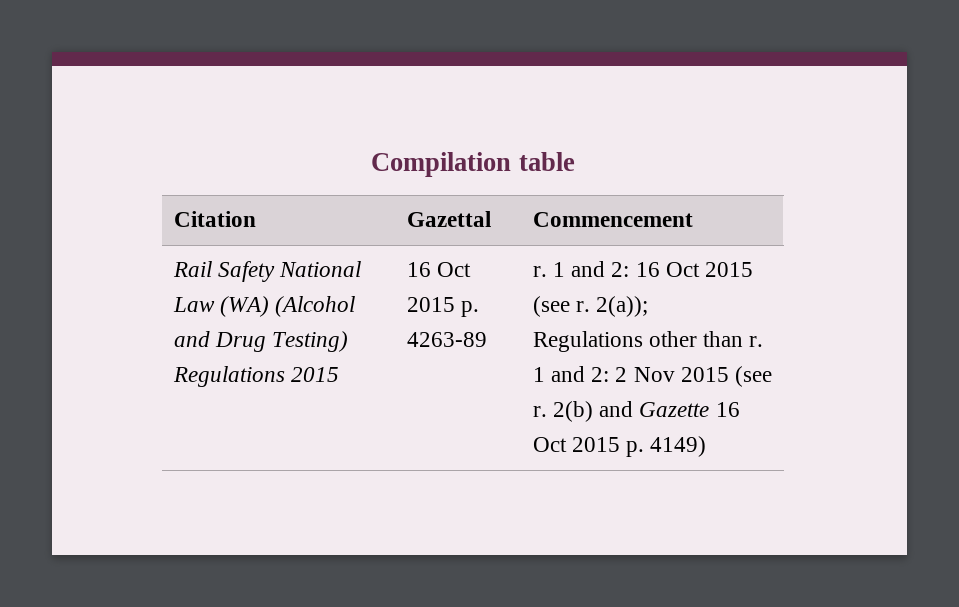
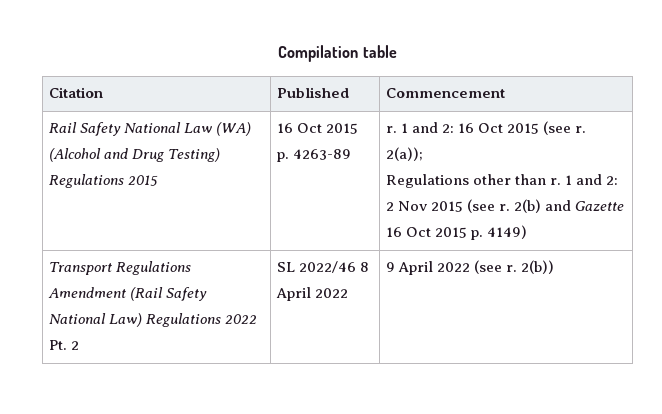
[406,211,491,227] Gazettal -> [276,87,349,98] Published
(707, 446) none -> [48,261,191,275] [47,287,208,301] [48,313,258,327] [48,340,79,350] [276,261,370,273] [275,287,348,301] [385,260,555,275] // Transport Regulations Amendment (Rail Safety National Law) Regulations 2022 Pt. 2 | SL 2022/46 8 April 2022 | 9 April 2022 (see r. 2(b))

